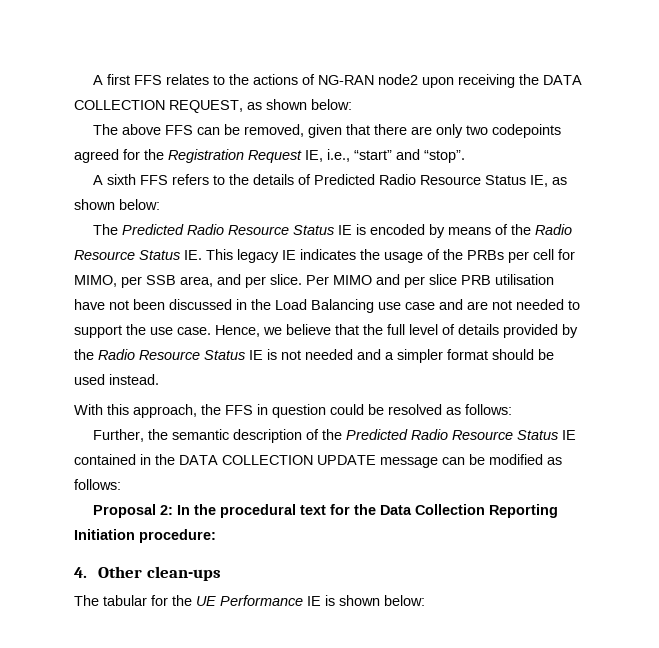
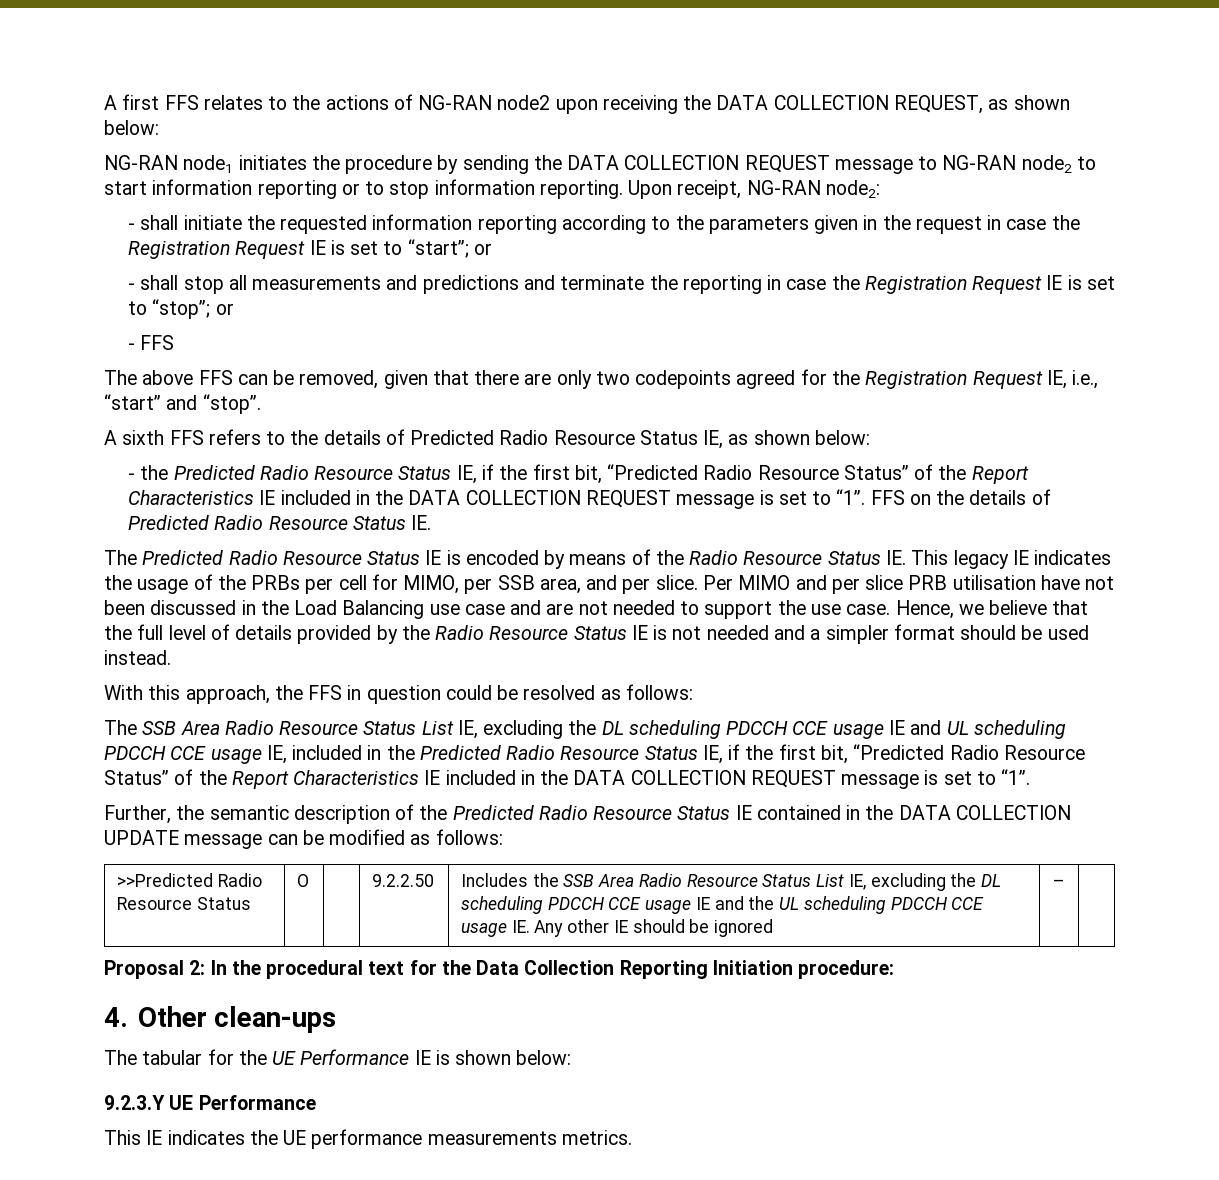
(352, 104) none -> [104,155,1096,174] [104,179,880,199] [128,214,1080,234] [128,239,493,259] [128,275,1115,294] [128,299,234,319] [128,335,175,350] // NG-RAN node1 initiates the procedure by sending the DATA COLLECTION REQUEST message to NG-RAN node2 to start information reporting or to stop information reporting. Upon receipt, NG-RAN node2: // - shall initiate the requested information reporting according to the parameters given in the request in case the Registration Request IE is set to “start”; or // - shall stop all measurements and predictions and terminate the reporting in case the Registration Request IE is set to “stop”; or // - FFS
(160, 204) none -> [128,464,1029,484] [128,489,1051,509] [128,515,432,530] // - the Predicted Radio Resource Status IE, if the first bit, “Predicted Radio Resource Status” of the Report Characteristics IE included in the DATA COLLECTION REQUEST message is set to “1”. FFS on the details of Predicted Radio Resource Status IE.
(512, 409) none -> [104,720,1066,739] [104,744,1085,764] [104,769,1031,789] // The SSB Area Radio Resource Status List IE, excluding the DL scheduling PDCCH CCE usage IE and UL scheduling PDCCH CCE usage IE, included in the Predicted Radio Resource Status IE, if the first bit, “Predicted Radio Resource Status” of the Report Characteristics IE included in the DATA COLLECTION REQUEST message is set to “1”.
(121, 484) none -> [117,873,262,887] [117,897,251,910] [297,874,310,887] [372,874,435,887] [461,873,1002,891] [461,896,985,914] [461,919,774,937] [1053,879,1065,887] // >>Predicted Radio Resource Status | O | | 9.2.2.50 | Includes the SSB Area Radio Resource Status List IE, excluding the DL scheduling PDCCH CCE usage IE and the UL scheduling PDCCH CCE usage IE. Any other IE should be ignored | – |
(425, 600) none -> [104,1095,316,1110] [104,1129,632,1149] // 9.2.3.Y UE Performance // This IE indicates the UE performance measurements metrics.

